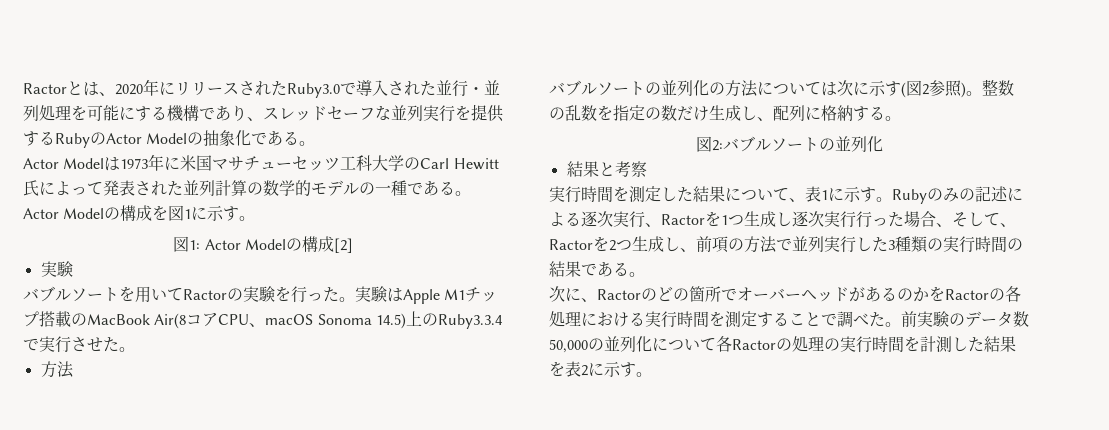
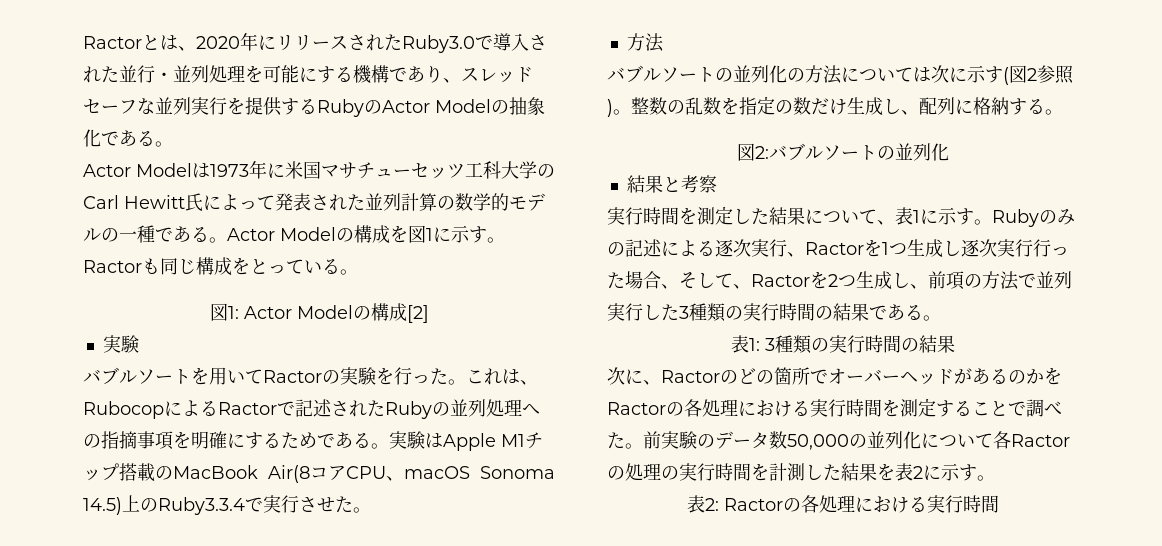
(256, 218) none -> [83,257,358,275] Ractorも同じ構成をとっている。
(355, 299) none -> [466,368,538,385] [83,399,540,419] [83,431,389,450] これは、RubocopによるRactorで記述されたRubyの並列処理への指摘事項を明確にするためである。
(645, 274) none -> [731,335,955,354] // 表1: 3種類の実行時間の結果
(652, 374) none -> [687,495,999,513] // 表2: Ractorの各処理における実行時間

